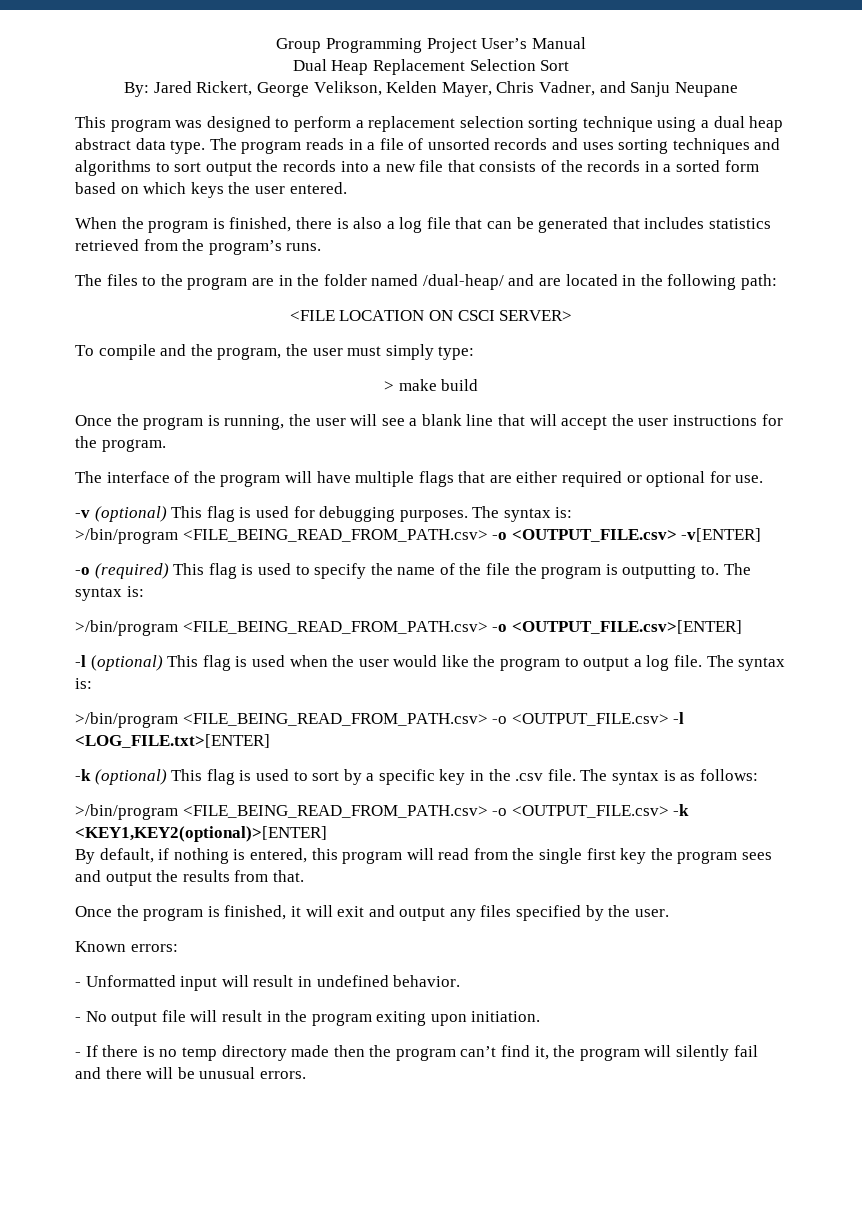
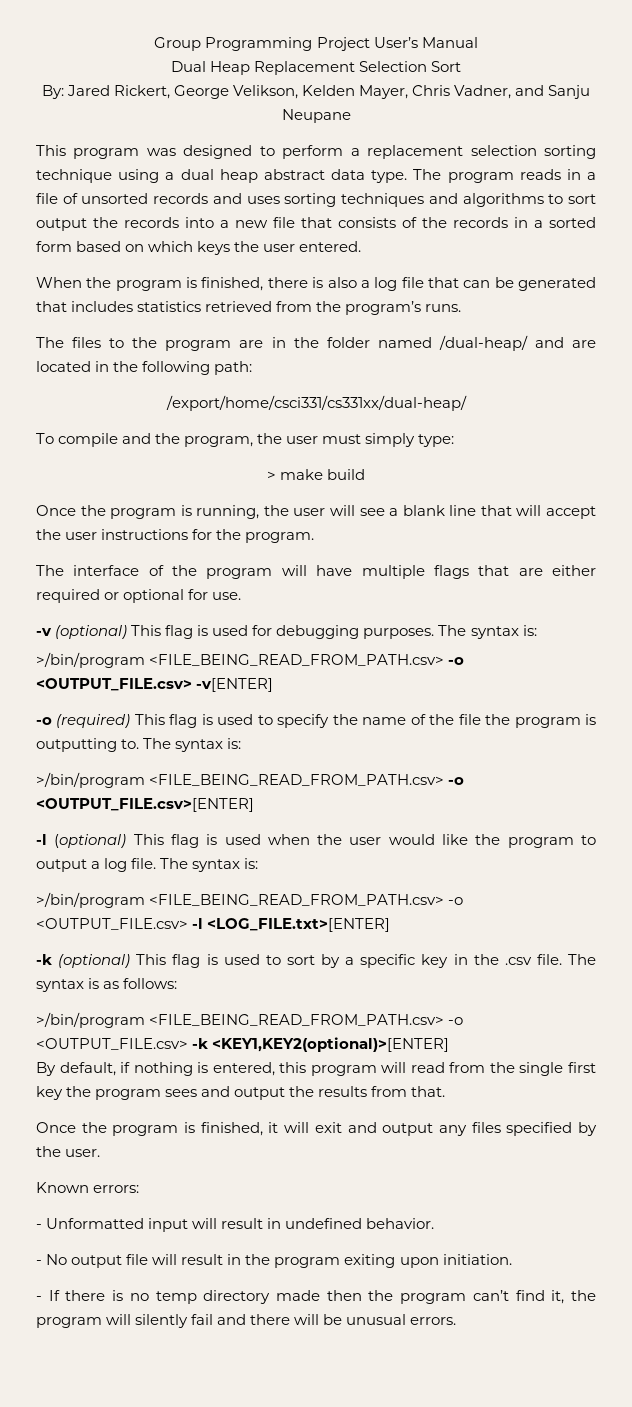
[289,310,573,321] <FILE LOCATION ON CSCI SERVER> -> [165,395,467,411] /export/home/csci331/cs331xx/dual-heap/

